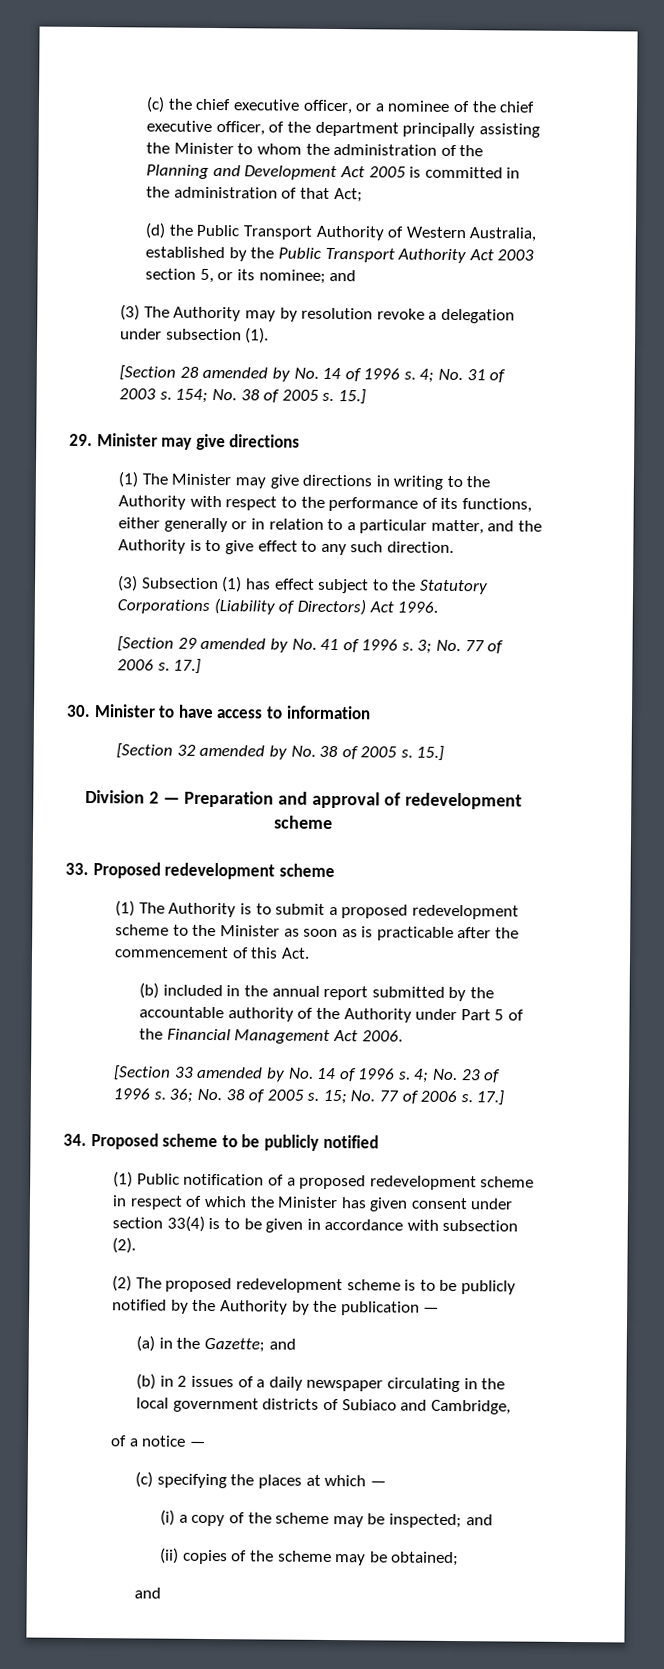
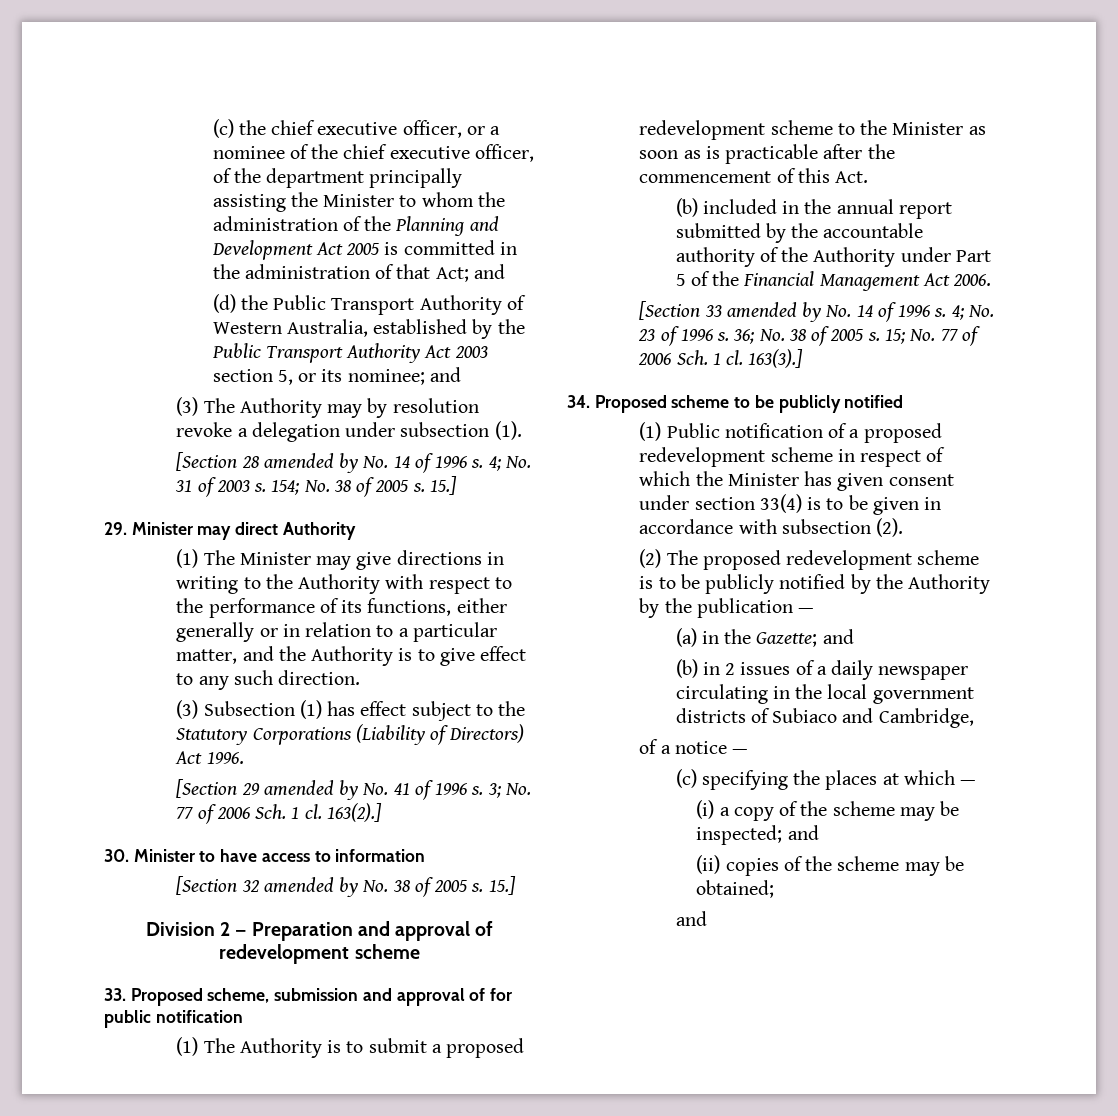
(363, 195) none -> [473,264,505,279] and
[195,433,301,451] give directions -> [235,522,356,540] direct Authority
[157,658,202,674] s. 17.] -> [255,803,382,822] Sch. 1 cl. 163(2).]
[164,862,335,880] redevelopment scheme -> [207,988,513,1006] [104,1010,243,1028] scheme, submission and approval of for public notification
[460,1090,505,1106] s. 17.] -> [676,349,804,368] Sch. 1 cl. 163(3).]

